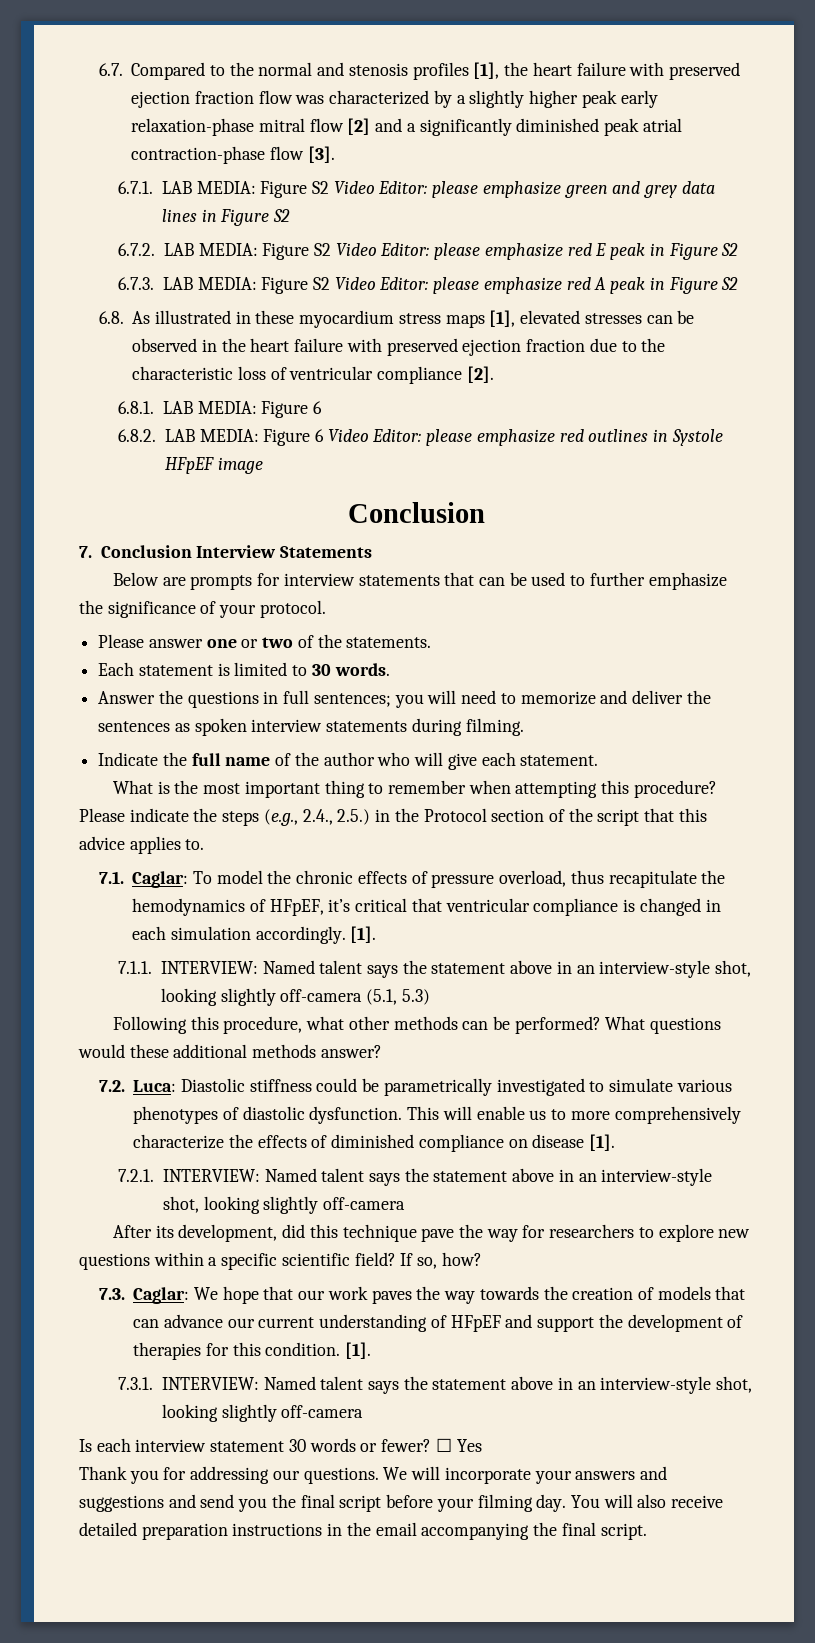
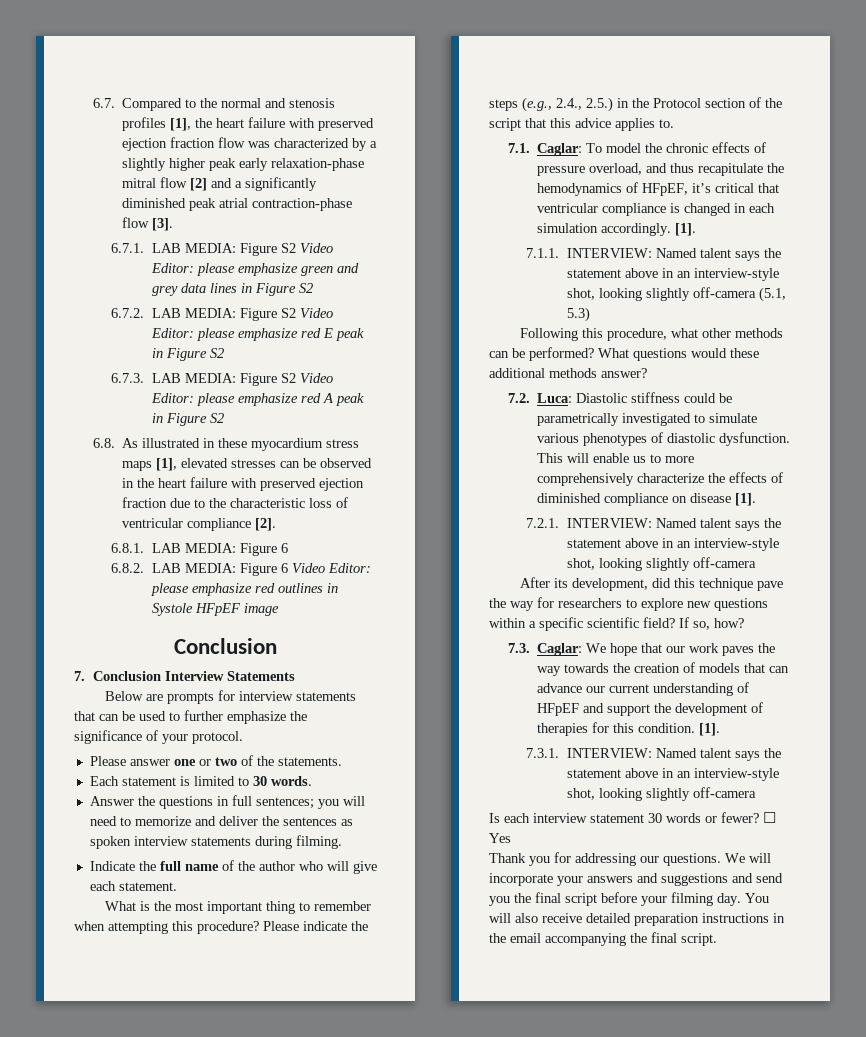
(567, 878) none -> [645,163,667,173] and

